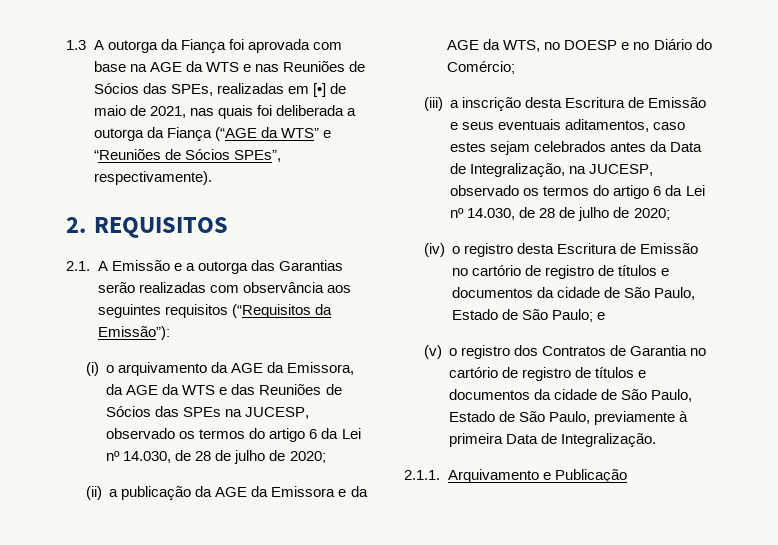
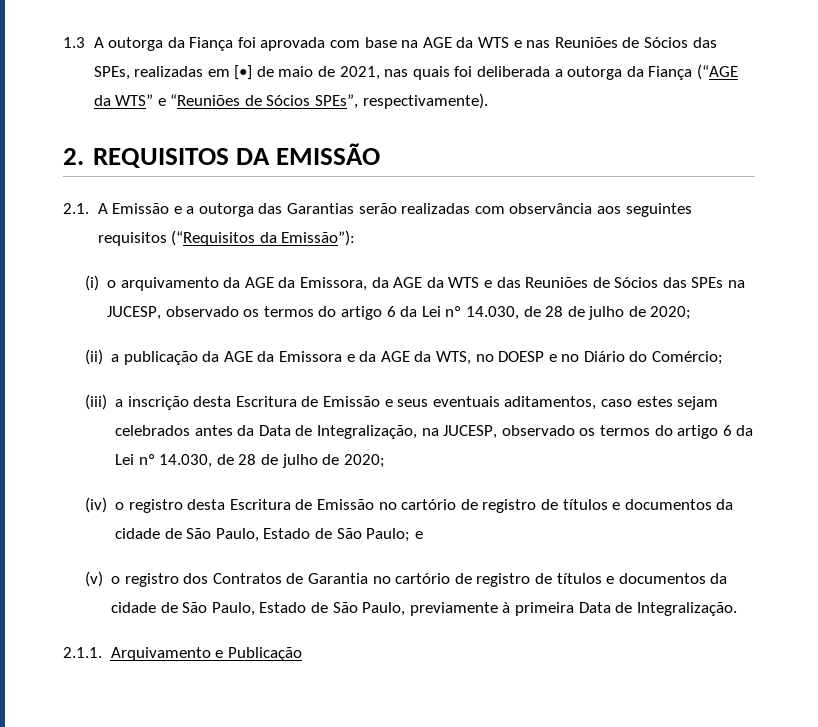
(228, 227) none -> [235,143,380,165] DA EMISSÃO

